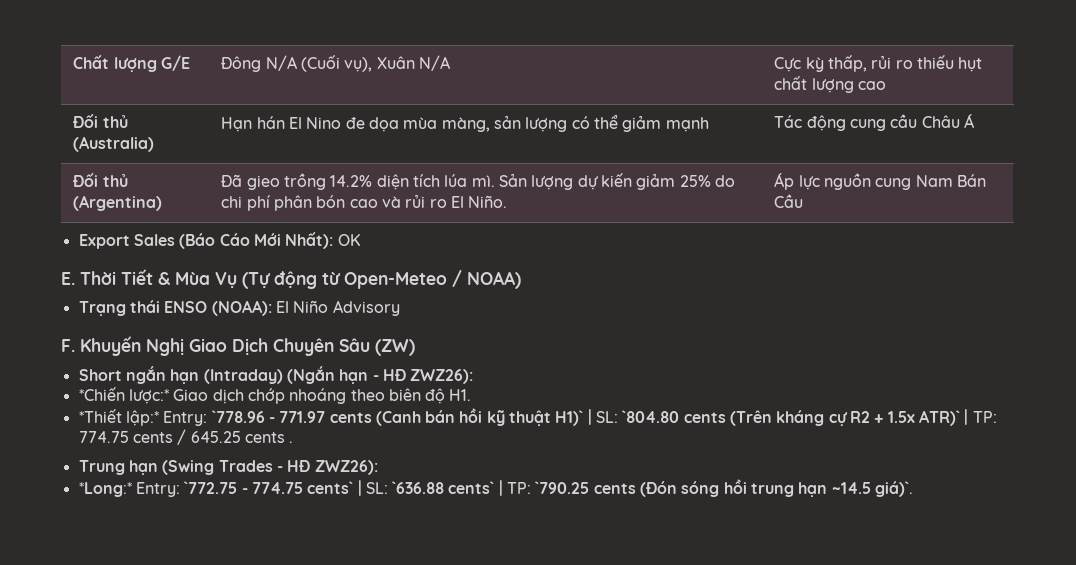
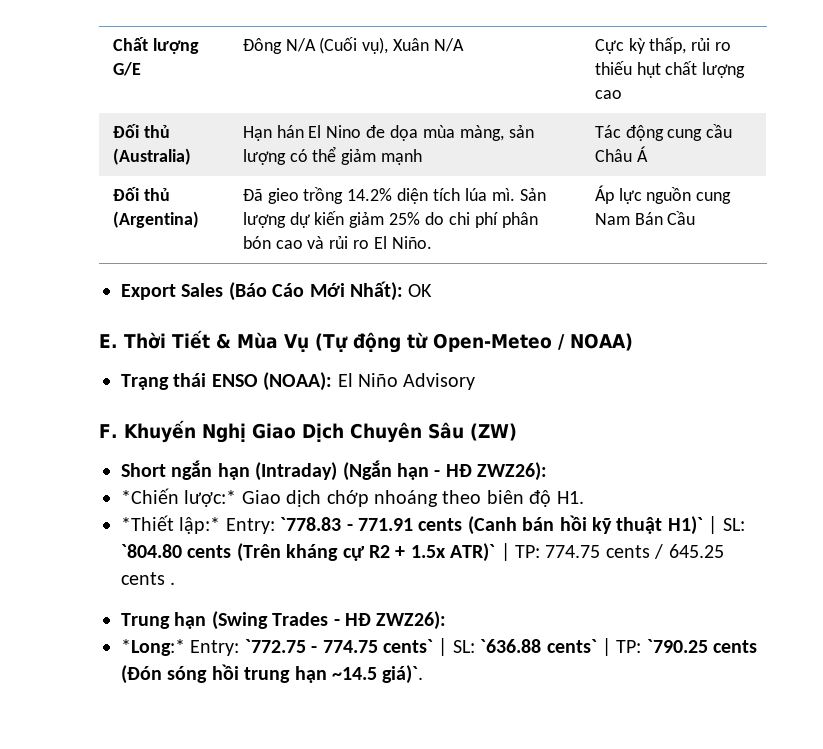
[211,410,326,423] `778.96 - 771.97 -> [280,517,413,531] `778.83 - 771.91

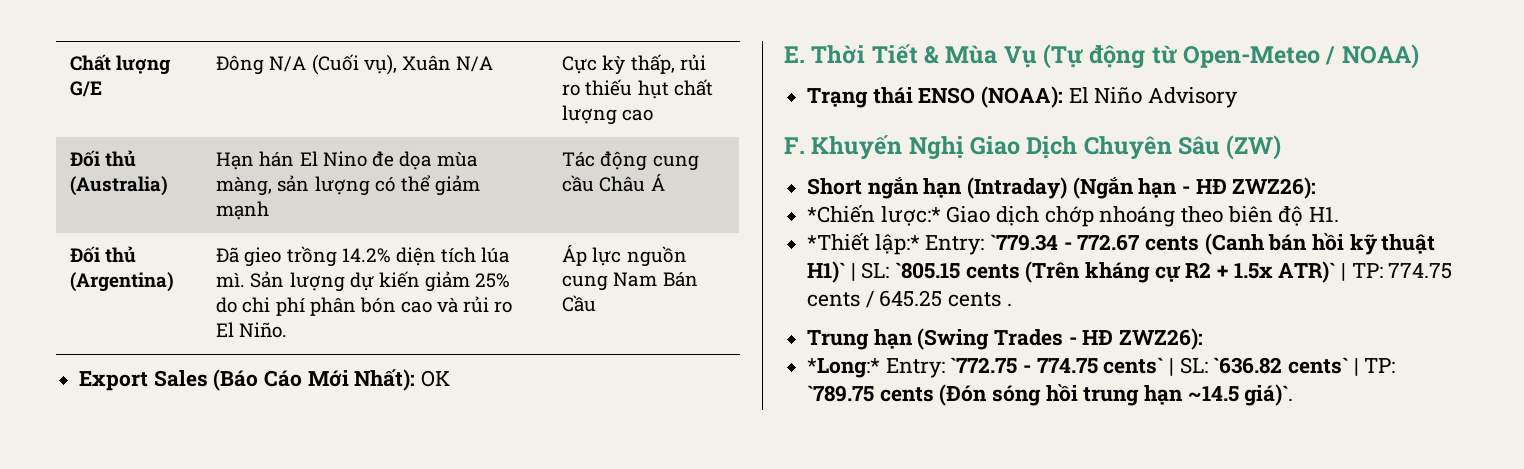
[280,517,413,531] `778.83 - 771.91 -> [990,234,1141,251] `779.34 - 772.67
[121,544,182,558] `804.80 -> [895,262,961,279] `805.15
[480,639,542,653] `636.88 -> [1213,357,1283,374] `636.82
[646,639,708,653] `790.25 -> [807,385,875,402] `789.75

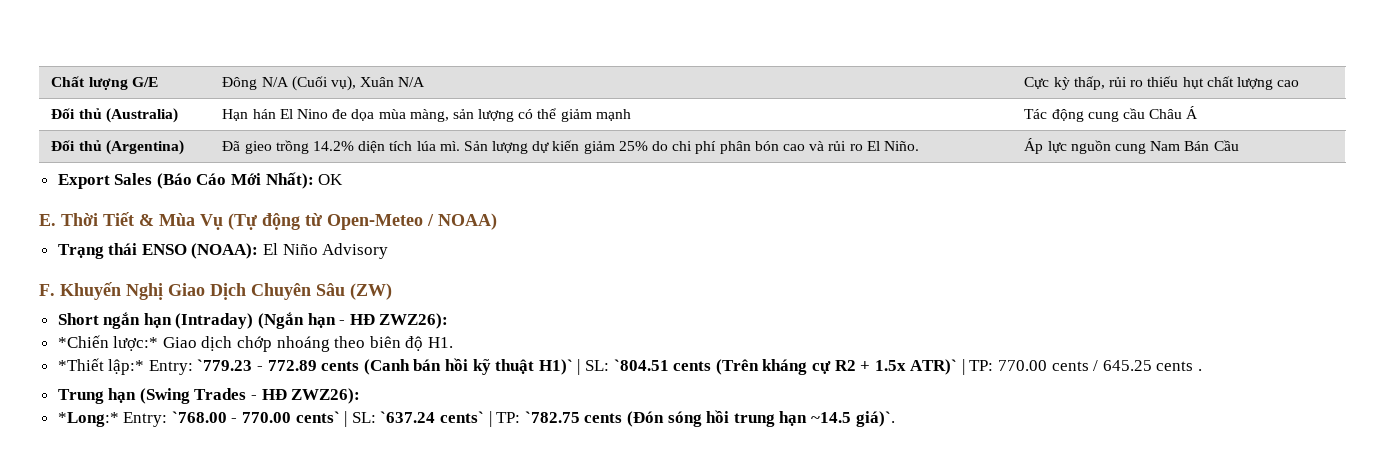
[990,234,1141,251] `779.34 - 772.67 -> [197,359,317,371] `779.23 - 772.89
[895,262,961,279] `805.15 -> [613,359,669,371] `804.51
[1388,263,1453,279] 774.75 -> [998,360,1048,371] 770.00
[950,357,1098,374] `772.75 - 774.75 -> [171,411,292,423] `768.00 - 770.00
[1213,357,1283,374] `636.82 -> [380,411,436,423] `637.24
[807,385,875,402] `789.75 -> [524,411,580,423] `782.75

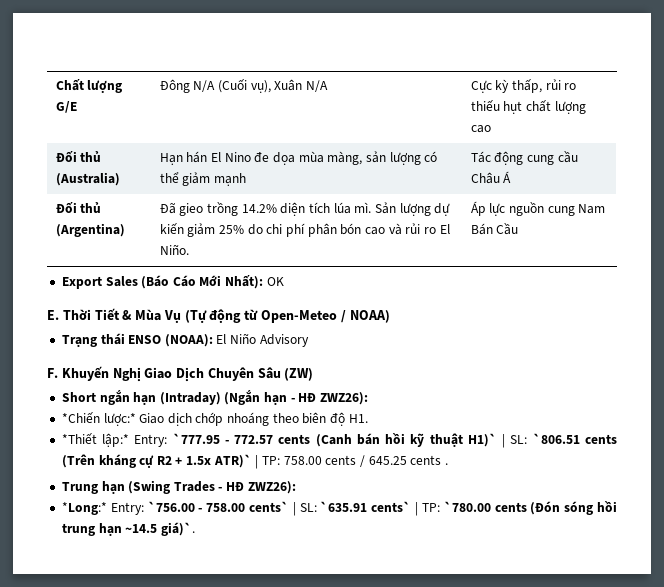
[197,359,317,371] `779.23 - 772.89 -> [172,433,274,444] `777.95 - 772.57
[613,359,669,371] `804.51 -> [532,433,580,444] `806.51
[998,360,1048,371] 770.00 -> [283,456,322,465] 758.00
[171,411,292,423] `768.00 - 770.00 -> [147,501,246,512] `756.00 - 758.00
[380,411,436,423] `637.24 -> [320,501,368,512] `635.91
[524,411,580,423] `782.75 -> [443,501,491,512] `780.00

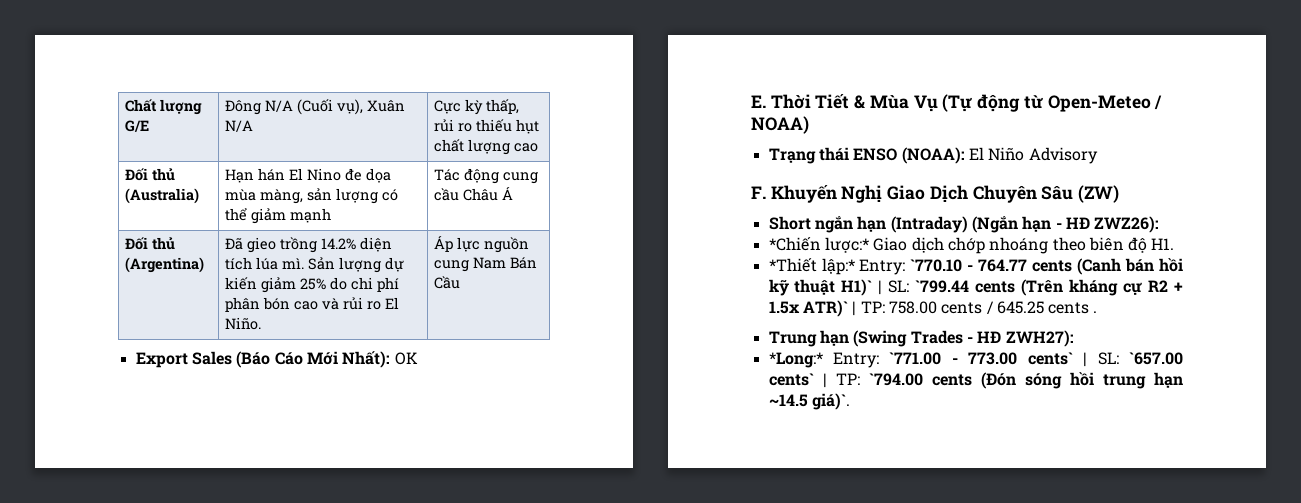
[172,433,274,444] `777.95 - 772.57 -> [910,259,1028,272] `770.10 - 764.77
[532,433,580,444] `806.51 -> [914,280,969,293] `799.44
[247,481,296,494] ZWZ26): -> [1005,330,1074,347] ZWH27):
[147,501,246,512] `756.00 - 758.00 -> [889,352,1018,365] `771.00 - 773.00
[320,501,368,512] `635.91 -> [1129,352,1183,365] `657.00
[443,501,491,512] `780.00 -> [868,373,923,386] `794.00

